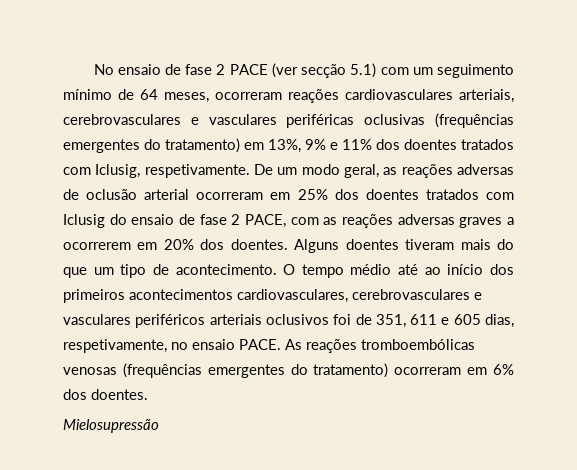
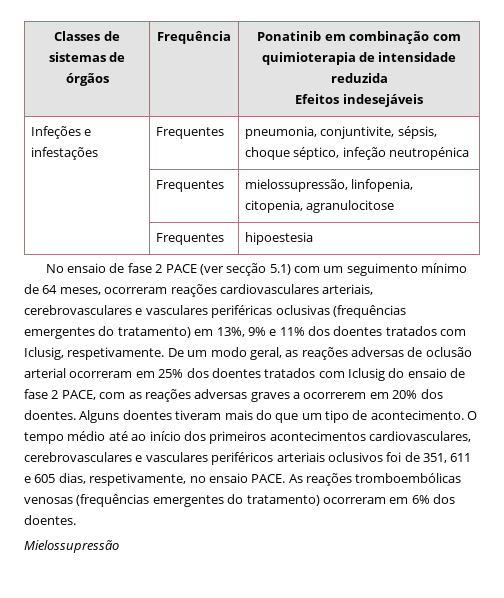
(93, 69) none -> [54,31,120,41] [48,52,126,62] [65,73,109,86] [157,31,231,44] [257,31,461,44] [261,52,457,65] [330,73,388,83] [295,94,423,107] [30,126,92,139] [30,147,98,160] [155,127,224,139] [244,126,437,139] [244,147,470,160] [155,180,224,192] [244,179,414,192] [244,200,395,213] [155,233,224,245] [244,232,313,245] Classes de sistemas de órgãos | Frequência | Ponatinib em combinação com quimioterapia de intensidade reduzida // Efeitos indesejáveis // Infeções e infestações | Frequentes | pneumonia, conjuntivite, sépsis, choque séptico, infeção neutropénica // | Frequentes | mielossupressão, linfopenia, citopenia, agranulocitose // | Frequentes | hipoestesia //
[63,419,159,433] Mielosupressão -> [24,540,119,553] Mielossupressão

